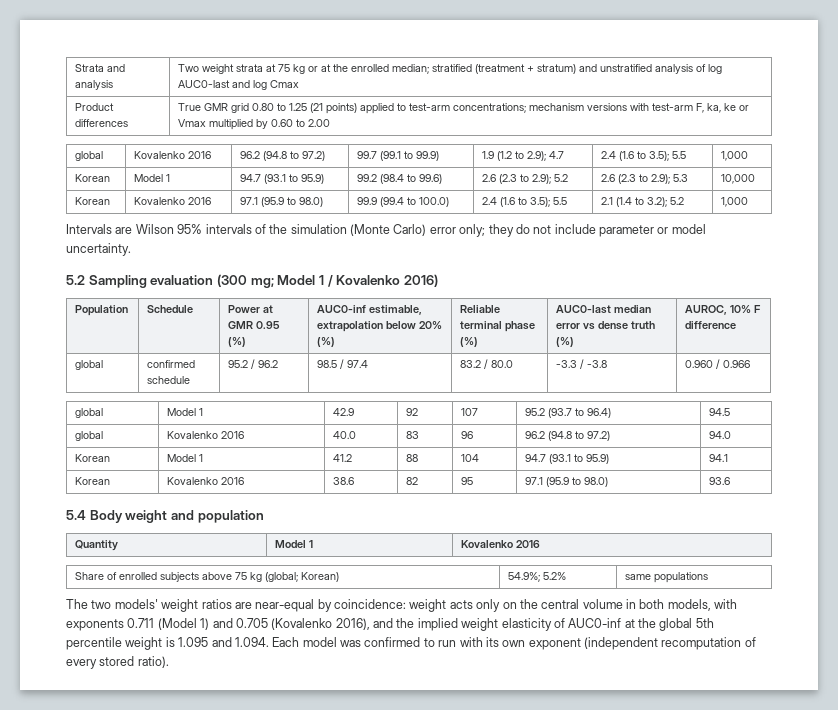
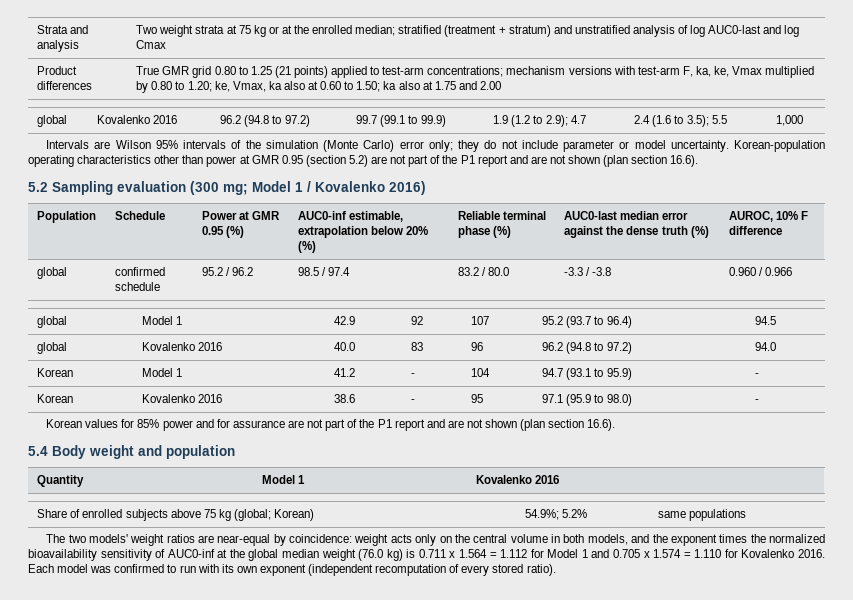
[724,103,750,111] ke or -> [714,66,730,77] ke,
[271,119,306,127] 0.60 to -> [151,81,477,92] 0.80 to 1.20; ke, Vmax, ka also at 0.60 to 1.50; ka also at 1.75 and
[75,174,111,182] [134,174,171,182] [240,174,325,184] [357,174,443,184] [482,174,569,184] [601,174,689,184] [721,174,756,184] [75,197,111,205] [134,197,212,205] [240,197,324,207] [357,197,450,207] [482,197,568,207] [601,197,685,207] [721,197,749,207] // Korean | Model 1 | 94.7 (93.1 to 95.9) | 99.2 (98.4 to 99.6) | 2.6 (2.3 to 2.9); 5.2 | 2.6 (2.3 to 2.9); 5.3 | 10,000 // Korean | Kovalenko 2016 | 97.1 (95.9 to 98.0) | 99.9 (99.4 to 100.0) | 2.4 (1.6 to 3.5); 5.5 | 2.1 (1.4 to 3.2); 5.2 | 1,000 -> (804, 120) none
(131, 249) none -> [734,140,825,152] [28,155,699,167] Korean-population operating characteristics other than power at GMR 0.95 (section 5.2) are not part of the P1 report and are not shown (plan section 16.6).
[583,323,596,330] vs -> [564,226,624,238] against the
[406,454,419,462] 88 -> [411,373,416,377] -
[709,454,729,462] 94.1 -> [755,373,760,377] -
[406,477,419,485] 82 -> [411,399,416,403] -
[709,477,731,485] 93.6 -> [755,399,760,403] [46,419,616,431] - // Korean values for 85% power and for assurance are not part of the P1 report and are not shown (plan section 16.6).
[714,599,738,609] [66,618,552,631] with exponents 0.711 (Model 1) and 0.705 (Kovalenko 2016), and the implied weight elasticity -> [631,534,825,546] [28,549,152,561] and the exponent times the normalized bioavailability sensitivity
[695,618,714,628] [66,637,269,650] 5th percentile weight is 1.095 and 1.094. -> [282,549,825,561] median weight (76.0 kg) is 0.711 x 1.564 = 1.112 for Model 1 and 0.705 x 1.574 = 1.110 for Kovalenko 2016.

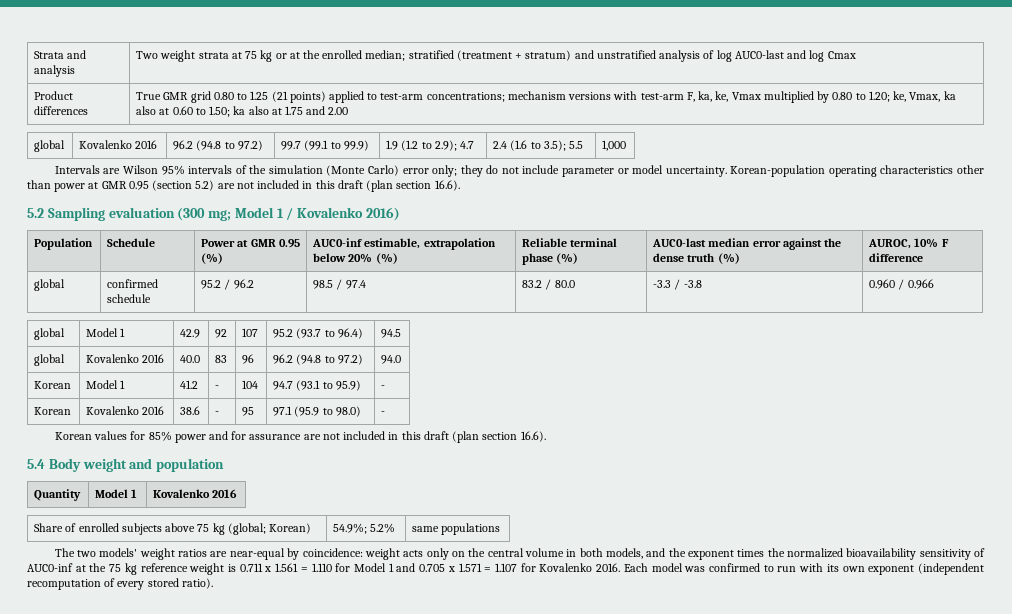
[408,155,601,167] part of the P1 report and are not shown -> [257,180,363,189] included in this draft
[325,419,518,431] part of the P1 report and are not shown -> [343,431,449,440] included in this draft
[248,549,528,561] global median weight (76.0 kg) is 0.711 x 1.564 = 1.112 -> [109,563,332,575] 75 kg reference weight is 0.711 x 1.561 = 1.110
[653,549,722,558] 1.574 = 1.110 -> [458,563,518,572] 1.571 = 1.107

